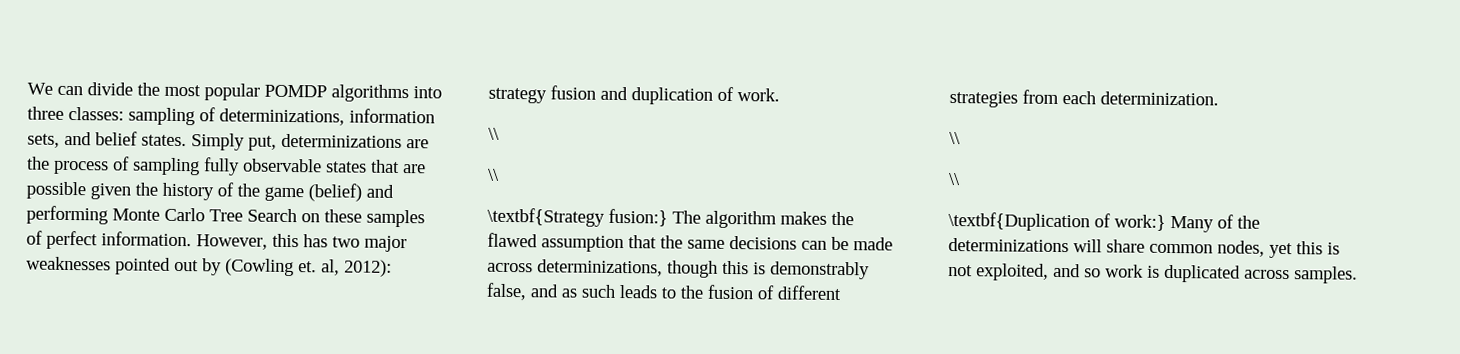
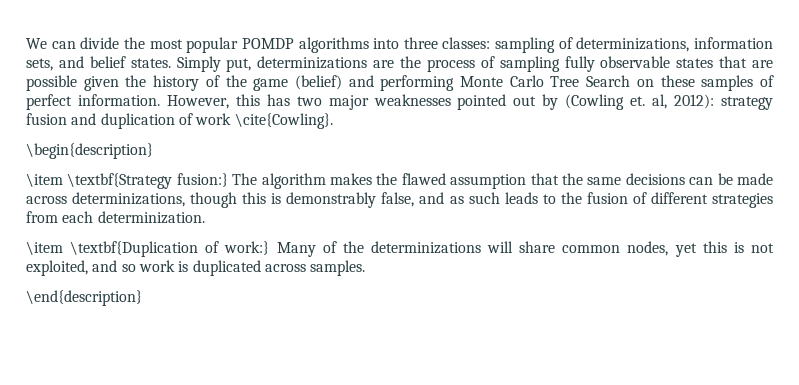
[737,88,780,102] [488,127,500,140] [487,168,500,181] work. // \\ // \\ // -> [195,113,333,129] [26,143,153,159] [26,173,63,187] work \cite{Cowling}. // \begin{description} // \item
[949,131,961,145] [948,172,961,186] \\ // \\ // -> [26,241,63,255] \item
(1358, 275) none -> [26,290,142,306] // \end{description}

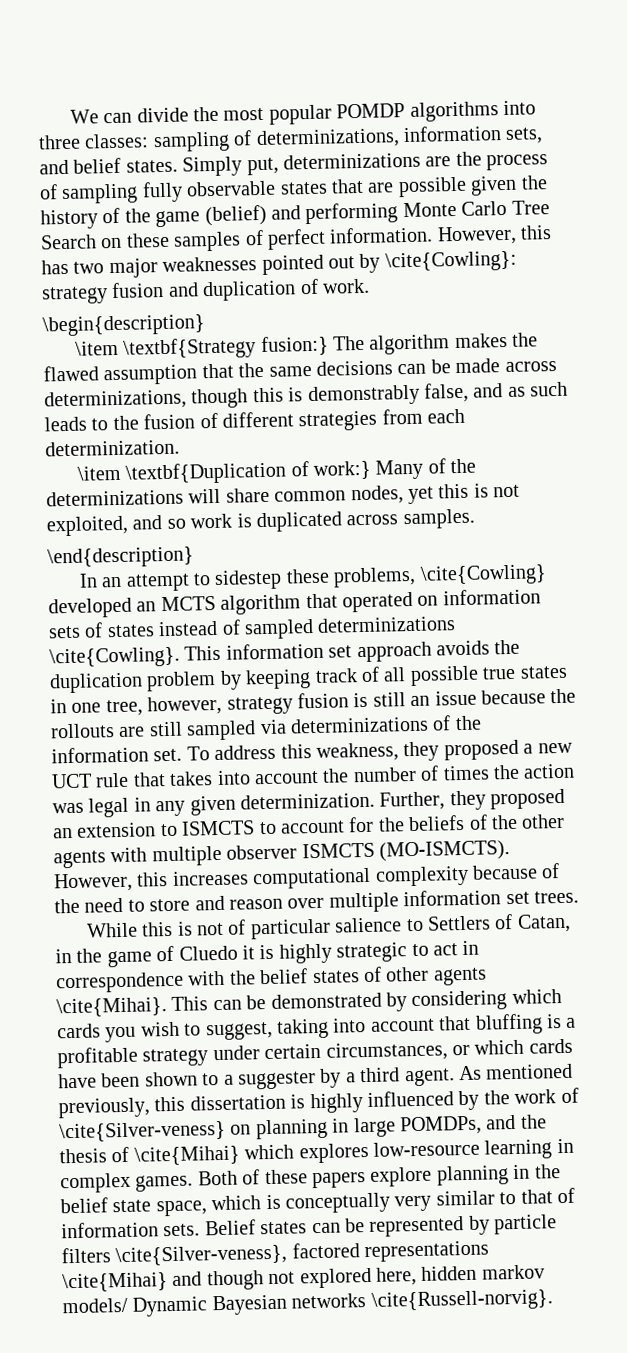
[565,94,715,110] (Cowling et. al, 2012): -> [384,250,517,273] \cite{Cowling}:
[195,113,333,129] work \cite{Cowling}. -> [322,278,370,294] work.
(142, 298) none -> [78,564,547,592] [48,588,541,619] [48,616,457,640] [49,639,521,669] [49,665,568,694] [50,688,577,717] [50,715,482,741] [51,739,573,764] [51,763,576,789] [52,788,566,818] [53,813,566,839] [53,840,510,869] [53,863,561,893] [54,889,579,914] [86,913,571,940] [55,940,480,968] [56,966,487,994] [56,989,562,1018] [57,1013,577,1043] [57,1038,573,1069] [58,1063,574,1090] [58,1087,579,1119] [59,1114,547,1143] [59,1138,574,1166] [60,1164,561,1194] [60,1187,575,1217] [61,1214,558,1239] [61,1240,490,1267] [62,1264,545,1293] [62,1289,553,1317] // In an attempt to sidestep these problems, \cite{Cowling} developed an MCTS algorithm that operated on information sets of states instead of sampled determinizations \cite{Cowling}. This information set approach avoids the duplication problem by keeping track of all possible true states in one tree, however, strategy fusion is still an issue because the rollouts are still sampled via determinizations of the information set. To address this weakness, they proposed a new UCT rule that takes into account the number of times the action was legal in any given determinization. Further, they proposed an extension to ISMCTS to account for the beliefs of the other agents with multiple observer ISMCTS (MO-ISMCTS). However, this increases computational complexity because of the need to store and reason over multiple information set trees. // While this is not of particular salience to Settlers of Catan, in the game of Cluedo it is highly strategic to act in correspondence with the belief states of other agents \cite{Mihai}. This can be demonstrated by considering which cards you wish to suggest, taking into account that bluffing is a profitable strategy under certain circumstances, or which cards have been shown to a suggester by a third agent. As mentioned previously, this dissertation is highly influenced by the work of \cite{Silver-veness} on planning in large POMDPs, and the thesis of \cite{Mihai} which explores low-resource learning in complex games. Both of these papers explore planning in the belief state space, which is conceptually very similar to that of information sets. Belief states can be represented by particle filters \cite{Silver-veness}, factored representations \cite{Mihai} and though not explored here, hidden markov models/ Dynamic Bayesian networks \cite{Russell-norvig}.

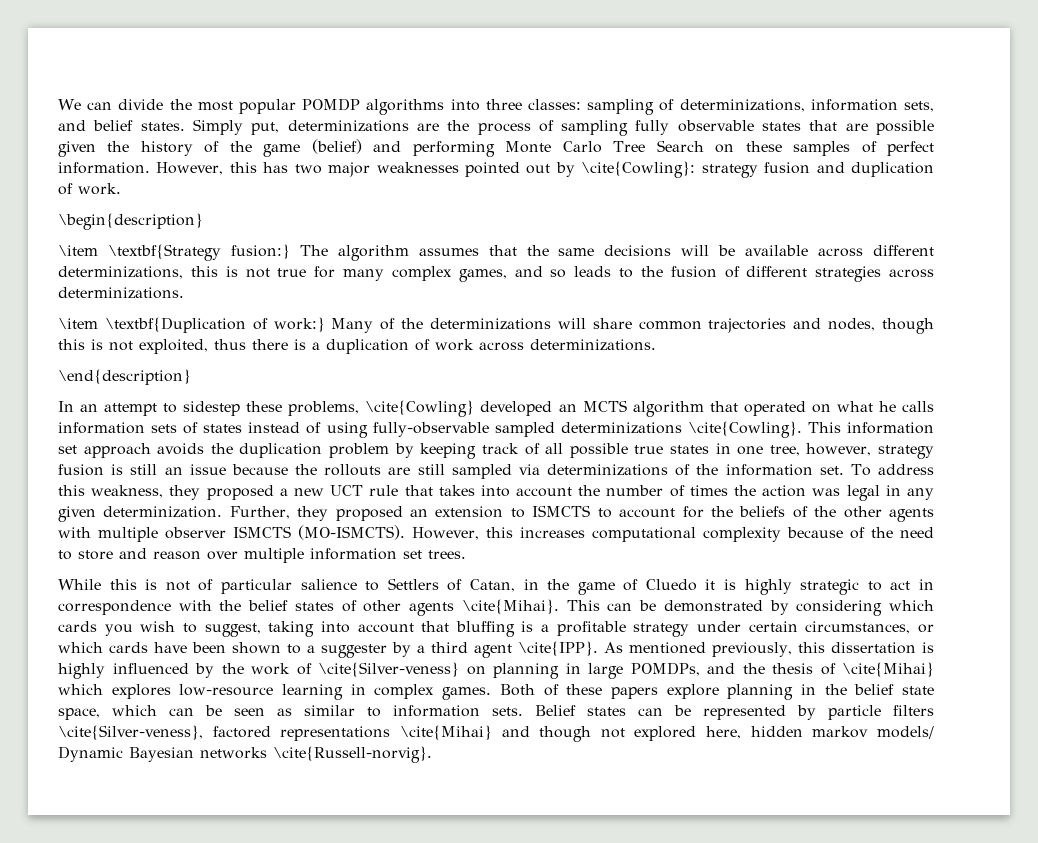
[454,332,539,349] [43,358,557,386] [44,381,569,411] makes the flawed assumption that the same decisions can be made across determinizations, though this is demonstrably false, and as such -> [418,245,935,257] [58,266,567,282] assumes that the same decisions will be available across different determinizations, this is not true for many complex games, and so
[381,408,466,425] [45,439,180,457] from each determinization. -> [889,269,935,278] [58,287,184,299] across determinizations.
[350,483,521,505] [46,508,475,537] nodes, yet this is not exploited, and so work is duplicated across samples. -> [708,318,934,334] [58,339,656,354] trajectories and nodes, though this is not exploited, thus there is a duplication of work across determinizations.
(439, 600) none -> [836,401,934,412] what he calls
(241, 627) none -> [326,422,489,438] using fully-observable
[404,1068,455,1087] agent. -> [474,641,599,658] agent \cite{IPP}.
[265,1187,575,1214] is conceptually very similar to that of -> [169,705,381,717] can be seen as similar to

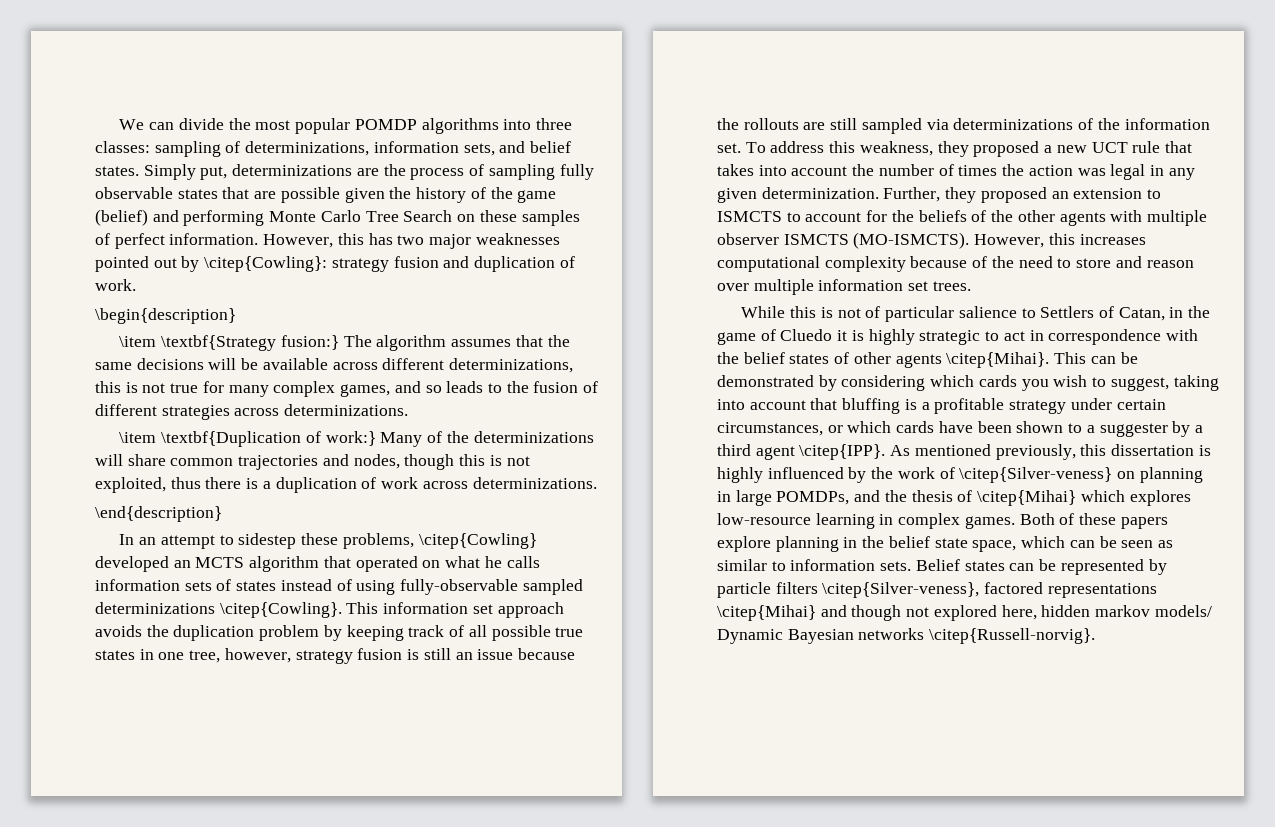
[581,161,696,178] \cite{Cowling}: -> [204,256,328,272] \citep{Cowling}:
[365,400,475,417] \cite{Cowling} -> [418,533,537,549] \citep{Cowling}
[687,421,802,438] \cite{Cowling}. -> [219,602,342,618] \citep{Cowling}.
[461,599,559,614] \cite{Mihai}. -> [946,352,1050,368] \citep{Mihai}.
[518,641,599,656] \cite{IPP}. -> [799,444,886,460] \citep{IPP}.
[318,662,459,677] \cite{Silver-veness} -> [959,467,1113,483] \citep{Silver-veness}
[842,662,934,677] \cite{Mihai} -> [977,490,1077,506] \citep{Mihai}
[58,725,203,740] \cite{Silver-veness}, -> [822,582,980,598] \citep{Silver-veness},
[399,725,492,740] \cite{Mihai} -> [717,605,816,621] \citep{Mihai}
[273,746,432,763] \cite{Russell-norvig}. -> [929,628,1096,644] \citep{Russell-norvig}.

